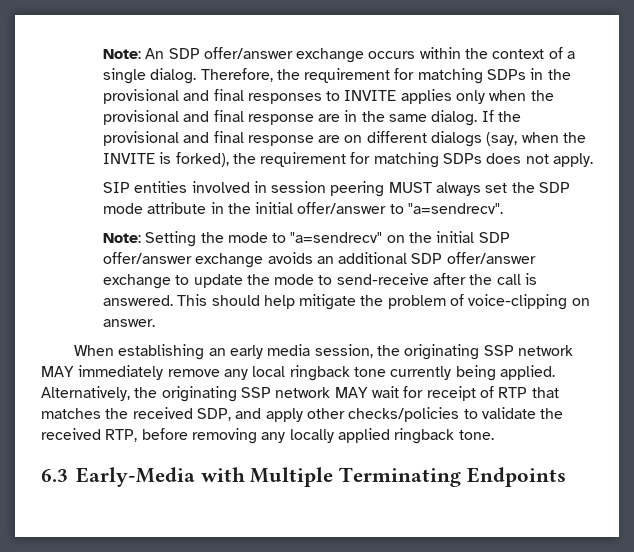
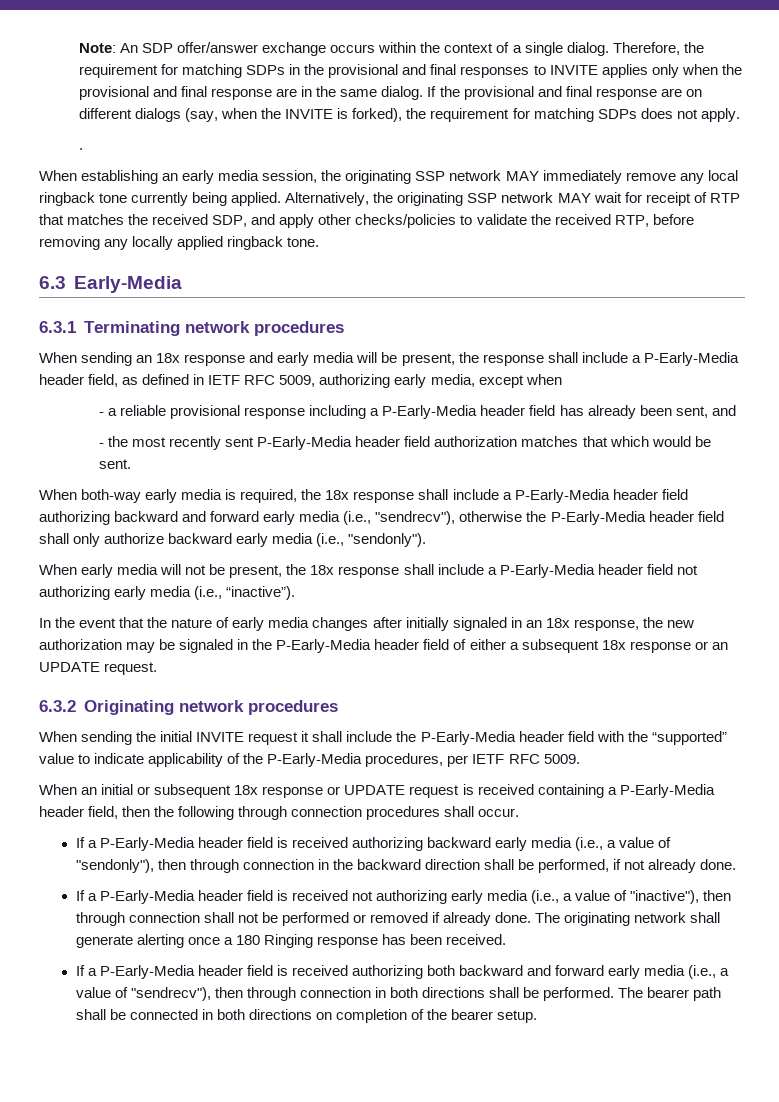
[102,181,571,197] [102,202,504,214] [102,231,510,247] [102,252,536,268] [102,273,538,289] [102,294,590,310] [102,319,155,327] SIP entities involved in session peering MUST always set the SDP mode attribute in the initial offer/answer to "a=sendrecv". // Note: Setting the mode to "a=sendrecv" on the initial SDP offer/answer exchange avoids an additional SDP offer/answer exchange to update the mode to send-receive after the call is answered. This should help mitigate the problem of voice-clipping on answer. -> [79,148,84,150] .
[200,467,566,487] with Multiple Terminating Endpoints -> [39,321,344,336] [39,352,739,366] [39,374,562,388] [99,405,736,419] [99,436,711,450] [99,459,132,469] [39,489,688,503] [39,511,724,525] [39,533,427,547] [39,564,698,578] [39,586,296,600] [39,617,694,631] [39,639,728,653] [39,662,158,675] [39,700,338,715] [39,731,727,745] [39,753,580,767] [39,784,715,798] [39,806,520,820] [75,837,672,851] [75,859,737,873] [75,890,732,904] [75,912,721,926] [75,934,506,948] [75,965,730,979] [75,987,722,1001] [75,1009,538,1023] // 6.3.1 Terminating network procedures // When sending an 18x response and early media will be present, the response shall include a P-Early-Media header field, as defined in IETF RFC 5009, authorizing early media, except when // - a reliable provisional response including a P-Early-Media header field has already been sent, and // - the most recently sent P-Early-Media header field authorization matches that which would be sent. // When both-way early media is required, the 18x response shall include a P-Early-Media header field authorizing backward and forward early media (i.e., "sendrecv"), otherwise the P-Early-Media header field shall only authorize backward early media (i.e., "sendonly"). // When early media will not be present, the 18x response shall include a P-Early-Media header field not authorizing early media (i.e., “inactive”). // In the event that the nature of early media changes after initially signaled in an 18x response, the new authorization may be signaled in the P-Early-Media header field of either a subsequent 18x response or an UPDATE request. // 6.3.2 Originating network procedures // When sending the initial INVITE request it shall include the P-Early-Media header field with the “supported” value to indicate applicability of the P-Early-Media procedures, per IETF RFC 5009. // When an initial or subsequent 18x response or UPDATE request is received containing a P-Early-Media header field, then the following through connection procedures shall occur. // If a P-Early-Media header field is received authorizing backward early media (i.e., a value of "sendonly"), then through connection in the backward direction shall be performed, if not already done. // If a P-Early-Media header field is received not authorizing early media (i.e., a value of "inactive"), then through connection shall not be performed or removed if already done. The originating network shall generate alerting once a 180 Ringing response has been received. // If a P-Early-Media header field is received authorizing both backward and forward early media (i.e., a value of "sendrecv"), then through connection in both directions shall be performed. The bearer path shall be connected in both directions on completion of the bearer setup.

